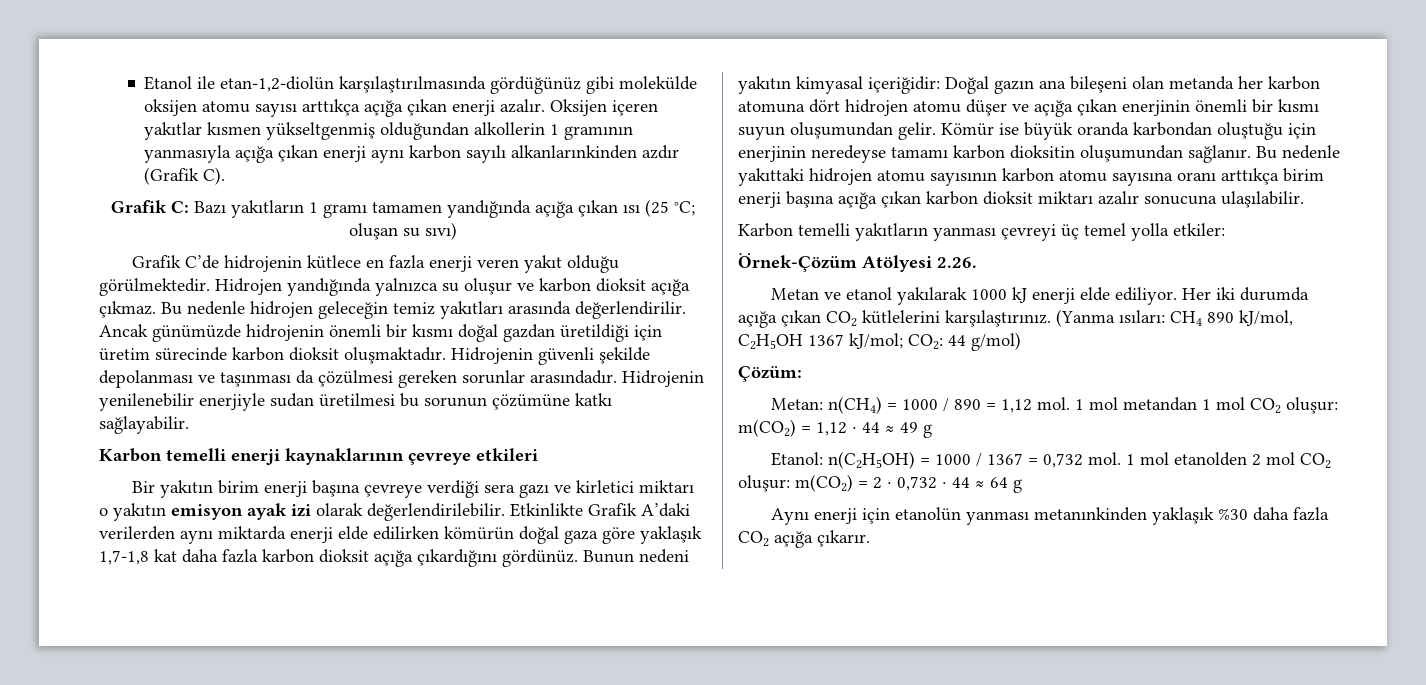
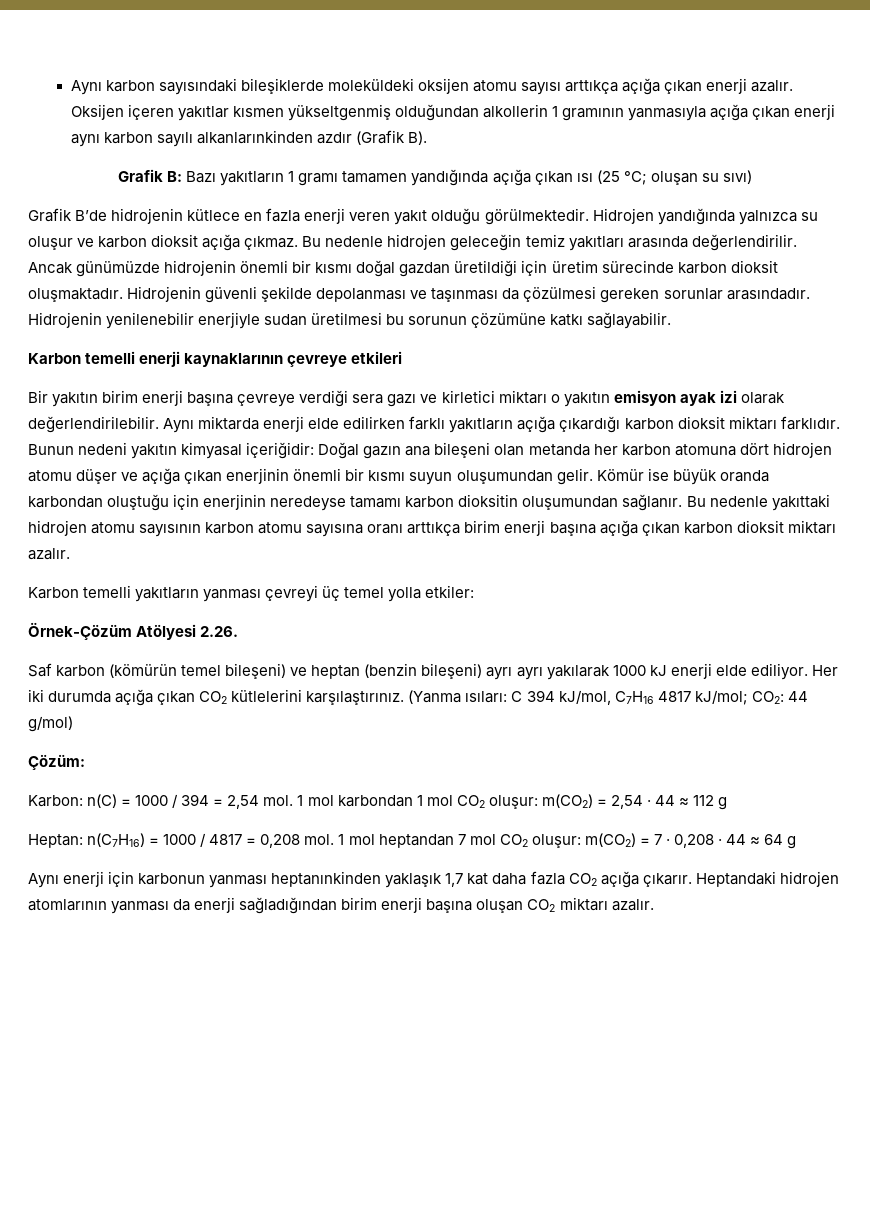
[144,76,698,94] Etanol ile etan-1,2-diolün karşılaştırılmasında gördüğünüz gibi molekülde -> [70,78,414,95] Aynı karbon sayısındaki bileşiklerde moleküldeki
[203,167,226,185] [110,200,189,213] C). // Grafik C: -> [408,131,428,145] [118,169,183,182] B). // Grafik B:
[184,255,219,269] C’de -> [75,210,108,221] B’de
[510,503,690,517] [99,526,702,544] [99,549,578,567] Etkinlikte Grafik A’daki verilerden aynı miktarda enerji elde edilirken kömürün doğal gaza göre yaklaşık 1,7-1,8 kat daha fazla karbon dioksit açığa çıkardığını gördünüz. -> [163,416,840,433] Aynı miktarda enerji elde edilirken farklı yakıtların açığa çıkardığı karbon dioksit miktarı farklıdır.
[1098,191,1304,208] azalır sonucuna ulaşılabilir. -> [28,548,70,560] azalır.
[770,287,892,300] Metan ve etanol -> [28,663,543,680] Saf karbon (kömürün temel bileşeni) ve heptan (benzin bileşeni) ayrı ayrı
[1170,310,1293,326] [738,334,844,350] CH4 890 kJ/mol, C2H5OH 1367 -> [511,690,691,705] C 394 kJ/mol, C7H16 4817
[770,396,1197,414] Metan: n(CH4) = 1000 / 890 = 1,12 mol. 1 mol metandan -> [28,794,413,809] Karbon: n(C) = 1000 / 394 = 2,54 mol. 1 mol karbondan
[816,422,932,438] [770,451,1331,469] [738,474,937,492] 1,12 · 44 ≈ 49 g // Etanol: n(C2H5OH) = 1000 / 1367 = 0,732 mol. 1 mol etanolden 2 mol CO2 oluşur: m(CO2) = 2 · 0,732 -> [610,795,728,810] [28,833,714,848] 2,54 · 44 ≈ 112 g // Heptan: n(C7H16) = 1000 / 4817 = 0,208 mol. 1 mol heptandan 7 mol CO2 oluşur: m(CO2) = 7 · 0,208
[894,507,1248,525] etanolün yanması metanınkinden yaklaşık %30 -> [138,871,489,888] karbonun yanması heptanınkinden yaklaşık 1,7 kat
(870, 538) none -> [695,871,839,887] [28,897,654,914] Heptandaki hidrojen atomlarının yanması da enerji sağladığından birim enerji başına oluşan CO2 miktarı azalır.

